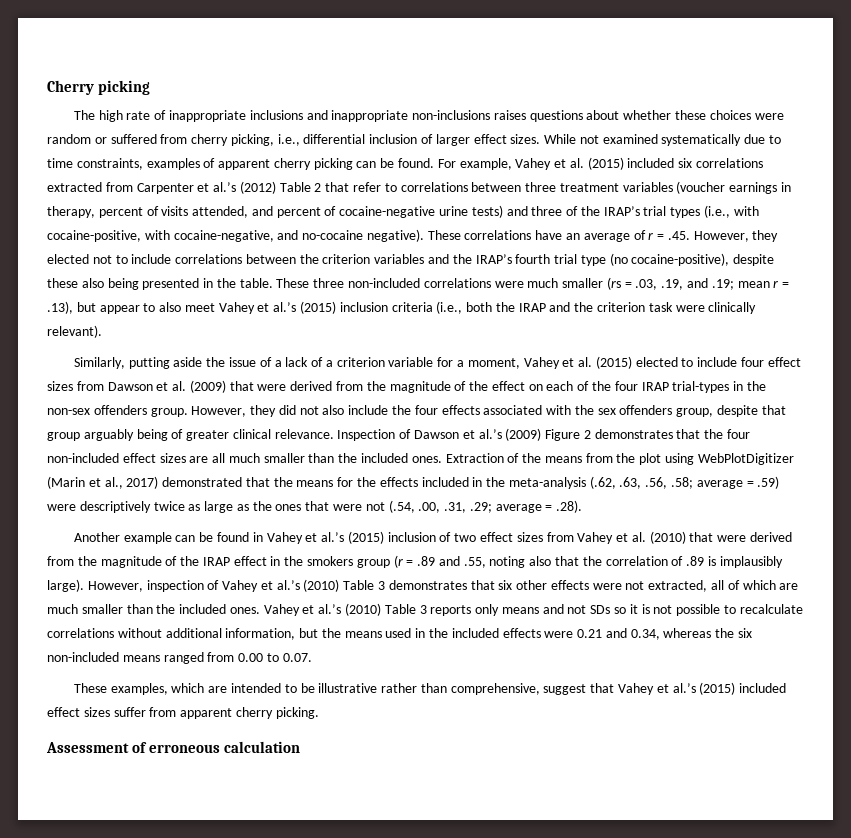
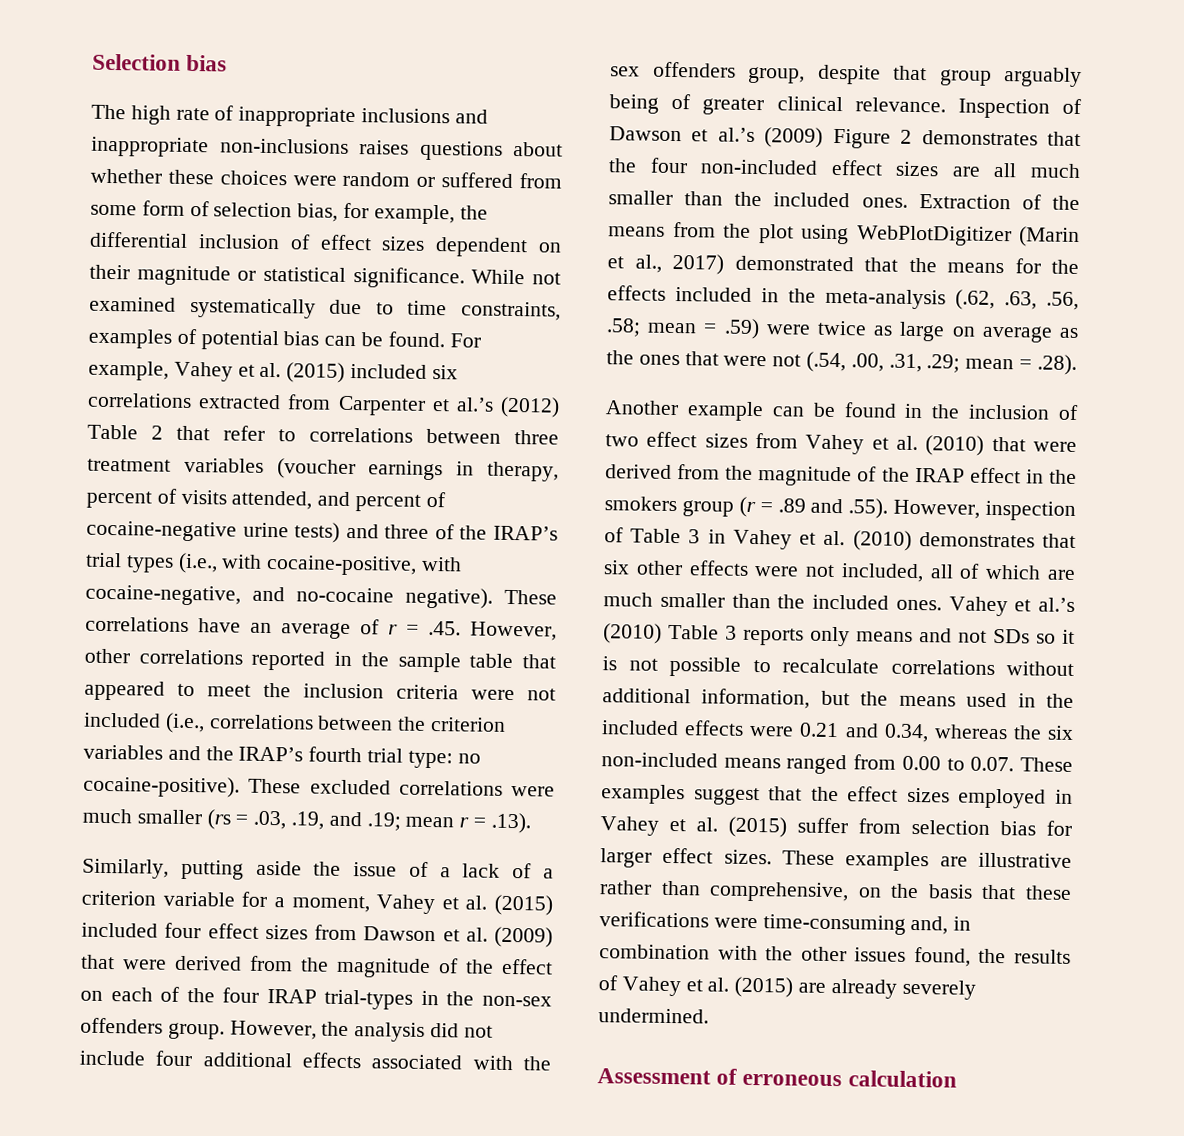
[47,80,150,95] Cherry picking -> [92,53,228,72] Selection bias
[191,134,541,146] cherry picking, i.e., differential inclusion of larger effect sizes. -> [90,200,488,225] [89,231,562,258] [89,264,465,289] some form of selection bias, for example, the differential inclusion of effect sizes dependent on their magnitude or statistical significance.
[218,158,353,170] apparent cherry picking -> [200,330,320,351] potential bias
[752,230,779,242] [47,254,172,264] they elected not to include -> [84,648,556,673] [84,680,556,701] [83,712,205,734] other correlations reported in the sample table that appeared to meet the inclusion criteria were not included (i.e.,
[580,253,775,266] [47,278,421,290] type (no cocaine-positive), despite these also being presented in the table. These three non-included -> [407,750,481,769] [83,775,391,798] type: no cocaine-positive). These excluded
[47,301,757,314] [47,325,102,338] .13), but appear to also meet Vahey et al.’s (2015) inclusion criteria (i.e., both the IRAP and the criterion task were clinically relevant). -> [490,812,531,834] .13).
[635,357,738,367] elected to include -> [81,922,158,938] included
[250,405,438,417] they did not also include the four -> [321,1021,493,1042] [79,1050,292,1068] the analysis did not include four additional
[696,480,743,489] average -> [647,322,698,334] mean
[79,501,151,513] descriptively -> (811, 329) none
(234, 507) none -> [951,325,1053,343] on average
[495,504,542,513] average -> [965,358,1015,370] mean
[266,531,384,544] Vahey et al.’s (2015) -> [931,404,961,419] the
[463,556,783,568] [47,579,386,592] .55, noting also that the correlation of .89 is implausibly large). However, inspection of Vahey et al.’s (2010) Table 3 -> [848,498,1076,521] [604,527,912,551] .55). However, inspection of Table 3 in Vahey et al. (2010)
[648,580,708,592] extracted, -> [840,563,924,583] included,
[73,682,787,695] [47,707,319,719] // These examples, which are intended to be illustrative rather than comprehensive, suggest that Vahey et al.’s (2015) included effect sizes suffer from apparent cherry picking. -> [1020,757,1073,772] [601,784,1073,809] [600,816,1072,838] [600,847,1072,872] [599,880,1072,903] [599,911,972,935] [599,944,1071,967] [598,975,976,1000] [598,1008,709,1024] These examples suggest that the effect sizes employed in Vahey et al. (2015) suffer from selection bias for larger effect sizes. These examples are illustrative rather than comprehensive, on the basis that these verifications were time-consuming and, in combination with the other issues found, the results of Vahey et al. (2015) are already severely undermined.

